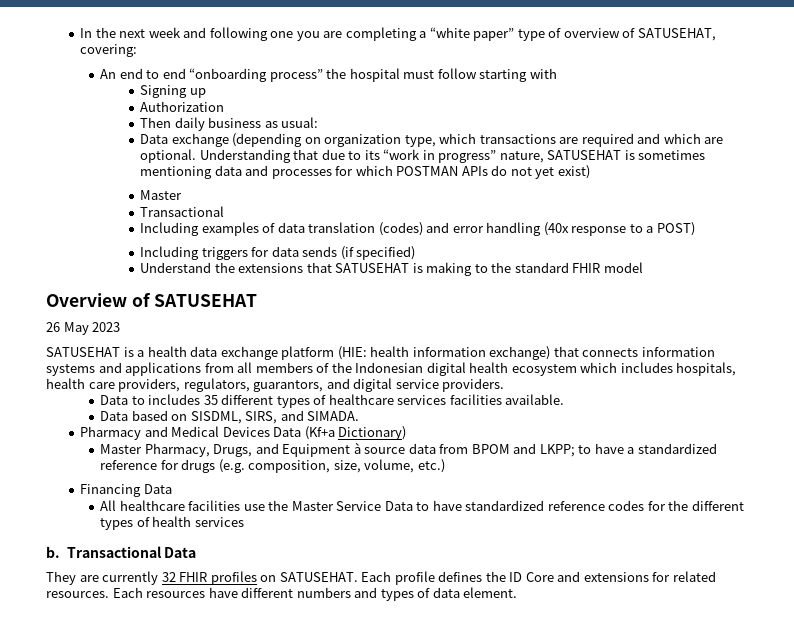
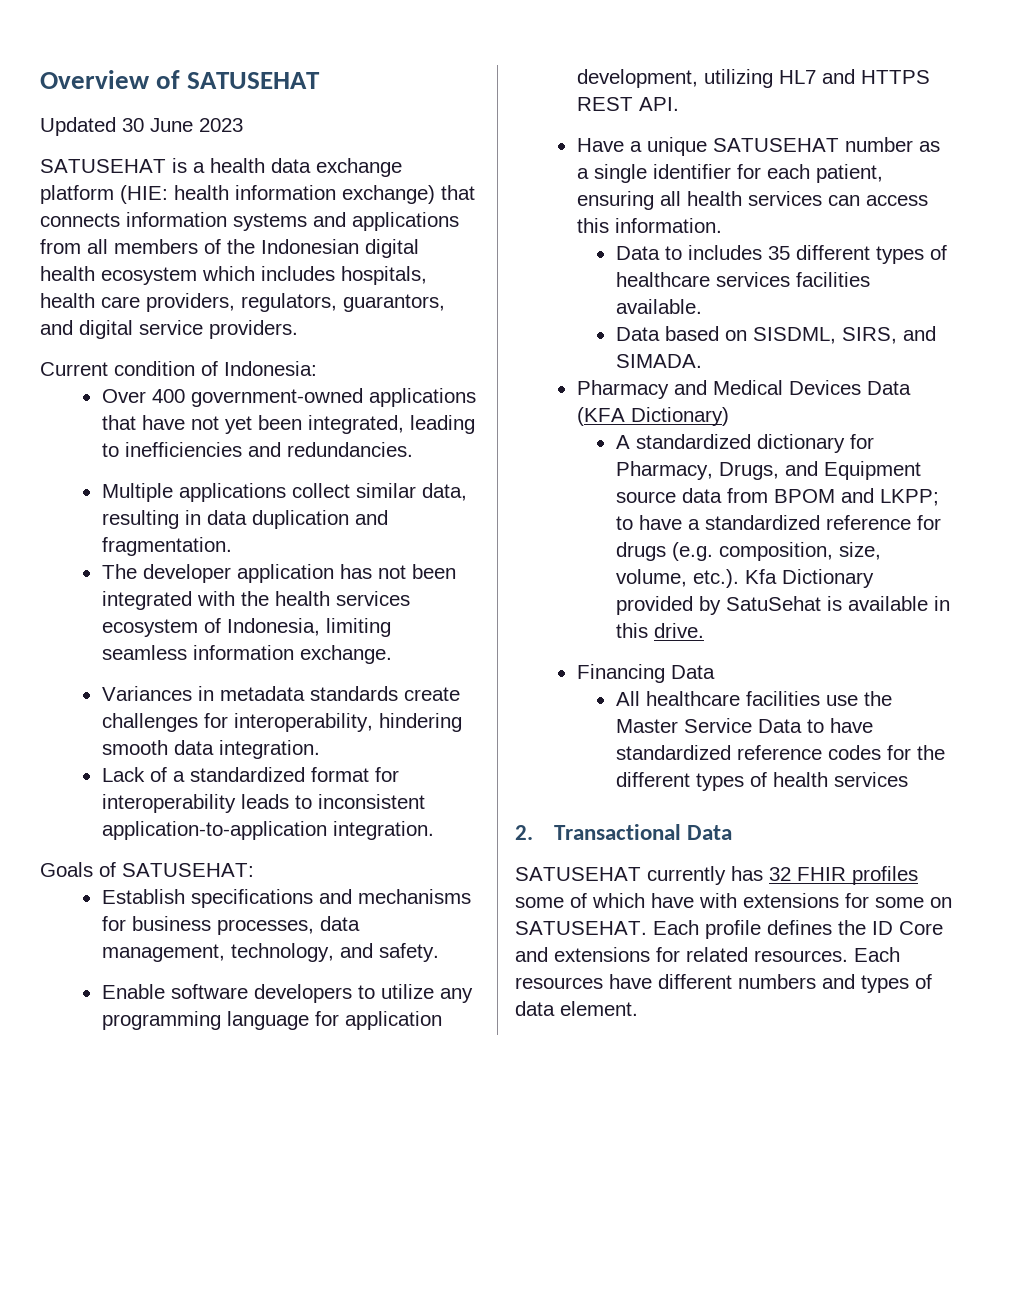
[80,27,716,41] [80,44,138,57] [100,68,557,82] [140,85,206,98] [140,101,225,112] [140,117,319,131] [140,133,724,147] [140,149,706,163] [140,165,590,179] [140,190,183,200] [140,206,225,217] [140,222,695,236] [140,246,416,260] [140,262,643,276] In the next week and following one you are completing a “white paper” type of overview of SATUSEHAT, covering: // An end to end “onboarding process” the hospital must follow starting with // Signing up // Authorization // Then daily business as usual: // Data exchange (depending on organization type, which transactions are required and which are optional. Understanding that due to its “work in progress” nature, SATUSEHAT is sometimes mentioning data and processes for which POSTMAN APIs do not yet exist) // Master // Transactional // Including examples of data translation (codes) and error handling (40x response to a POST) // Including triggers for data sends (if specified) // Understand the extensions that SATUSEHAT is making to the standard FHIR model // -> (40, 79) none
[46,322,89,335] 26 May -> [40,117,193,136] Updated 30 June
(505, 385) none -> [40,361,317,376] [101,388,476,407] [101,415,475,434] [101,442,413,457] [101,483,467,502] [101,510,388,529] [101,537,232,556] [101,564,456,583] [101,591,410,610] [101,618,391,637] [101,645,392,664] [101,686,460,701] [101,713,462,732] [101,740,320,759] [101,767,399,782] [101,794,425,813] [101,821,434,840] [40,862,254,877] [101,889,471,908] [101,916,360,935] [101,943,439,962] [101,984,473,1003] [101,1011,442,1030] [576,69,930,88] [576,97,679,111] [576,137,940,156] [576,164,883,183] [576,191,928,210] [576,218,722,233] // Current condition of Indonesia: // Over 400 government-owned applications that have not yet been integrated, leading to inefficiencies and redundancies. // Multiple applications collect similar data, resulting in data duplication and fragmentation. // The developer application has not been integrated with the health services ecosystem of Indonesia, limiting seamless information exchange. // Variances in metadata standards create challenges for interoperability, hindering smooth data integration. // Lack of a standardized format for interoperability leads to inconsistent application-to-application integration. // Goals of SATUSEHAT: // Establish specifications and mechanisms for business processes, data management, technology, and safety. // Enable software developers to utilize any programming language for application development, utilizing HL7 and HTTPS REST API. // Have a unique SATUSEHAT number as a single identifier for each patient, ensuring all health services can access this information.
[304,426,335,440] (Kf+a -> [576,407,625,426] (KFA
[100,444,143,454] Master -> [615,434,874,453] A standardized dictionary for
[353,442,361,454] à -> (921, 470) none
[417,459,445,473] etc.) -> [692,569,874,588] [615,596,950,615] [615,623,704,638] etc.). Kfa Dictionary provided by SatuSehat is available in this drive.
[46,546,60,558] b. -> [515,825,533,840] 2.
[46,571,257,585] They are currently 32 FHIR profiles -> [515,866,918,885] [515,893,924,908] SATUSEHAT currently has 32 FHIR profiles some of which have with extensions for some

